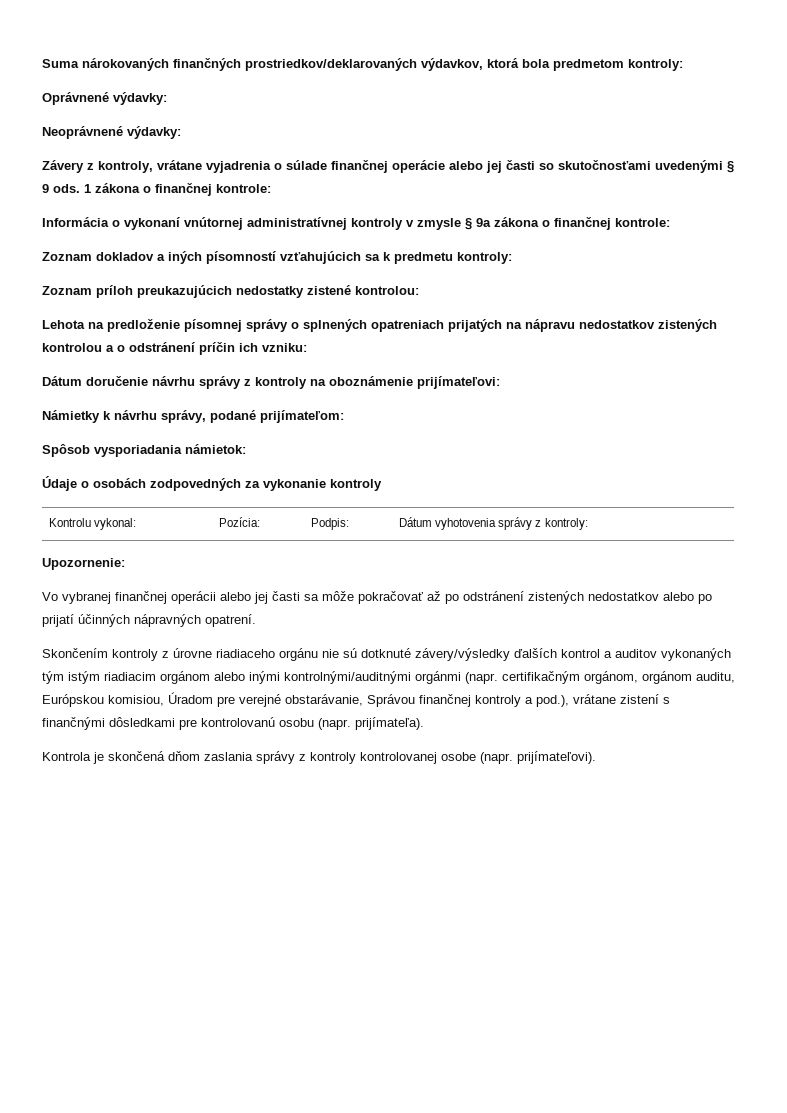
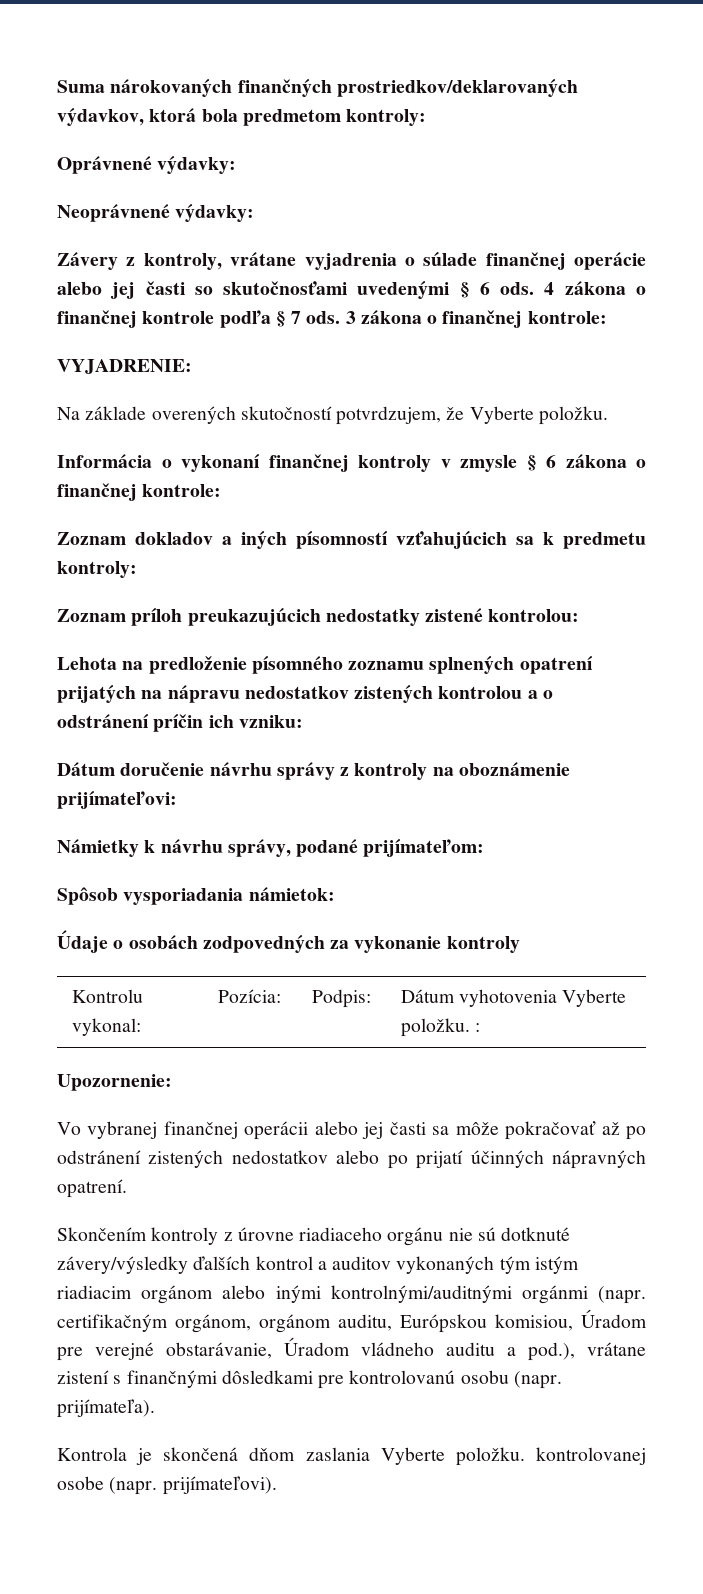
[42,183,271,196] 9 ods. 1 zákona o finančnej kontrole: -> [479,281,646,295] [57,310,607,328] [57,359,192,374] [57,406,608,425] 6 ods. 4 zákona o finančnej kontrole podľa § 7 ods. 3 zákona o finančnej kontrole: // VYJADRENIE: // Na základe overených skutočností potvrdzujem, že Vyberte položku.
[184,217,347,230] vnútornej administratívnej -> [268,454,349,472] finančnej
[476,218,491,227] 9a -> [546,455,556,468] 6
[184,319,444,332] písomnej správy o splnených opatreniach -> [251,656,593,674] písomného zoznamu splnených opatrení
[498,517,588,530] správy z kontroly: -> [562,989,627,1007] [400,1018,481,1037] Vyberte položku. :
[367,694,521,707] Správou finančnej kontroly -> [284,1337,495,1356] Úradom vládneho auditu
[256,751,356,764] správy z kontroly -> [380,1447,525,1466] Vyberte položku.

